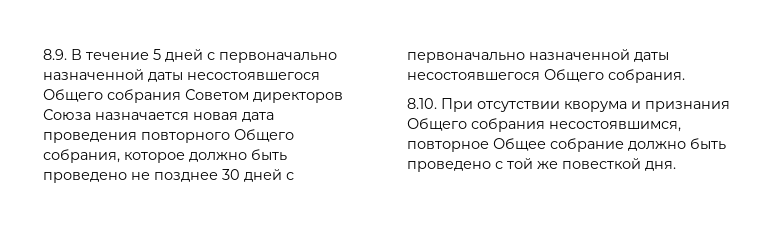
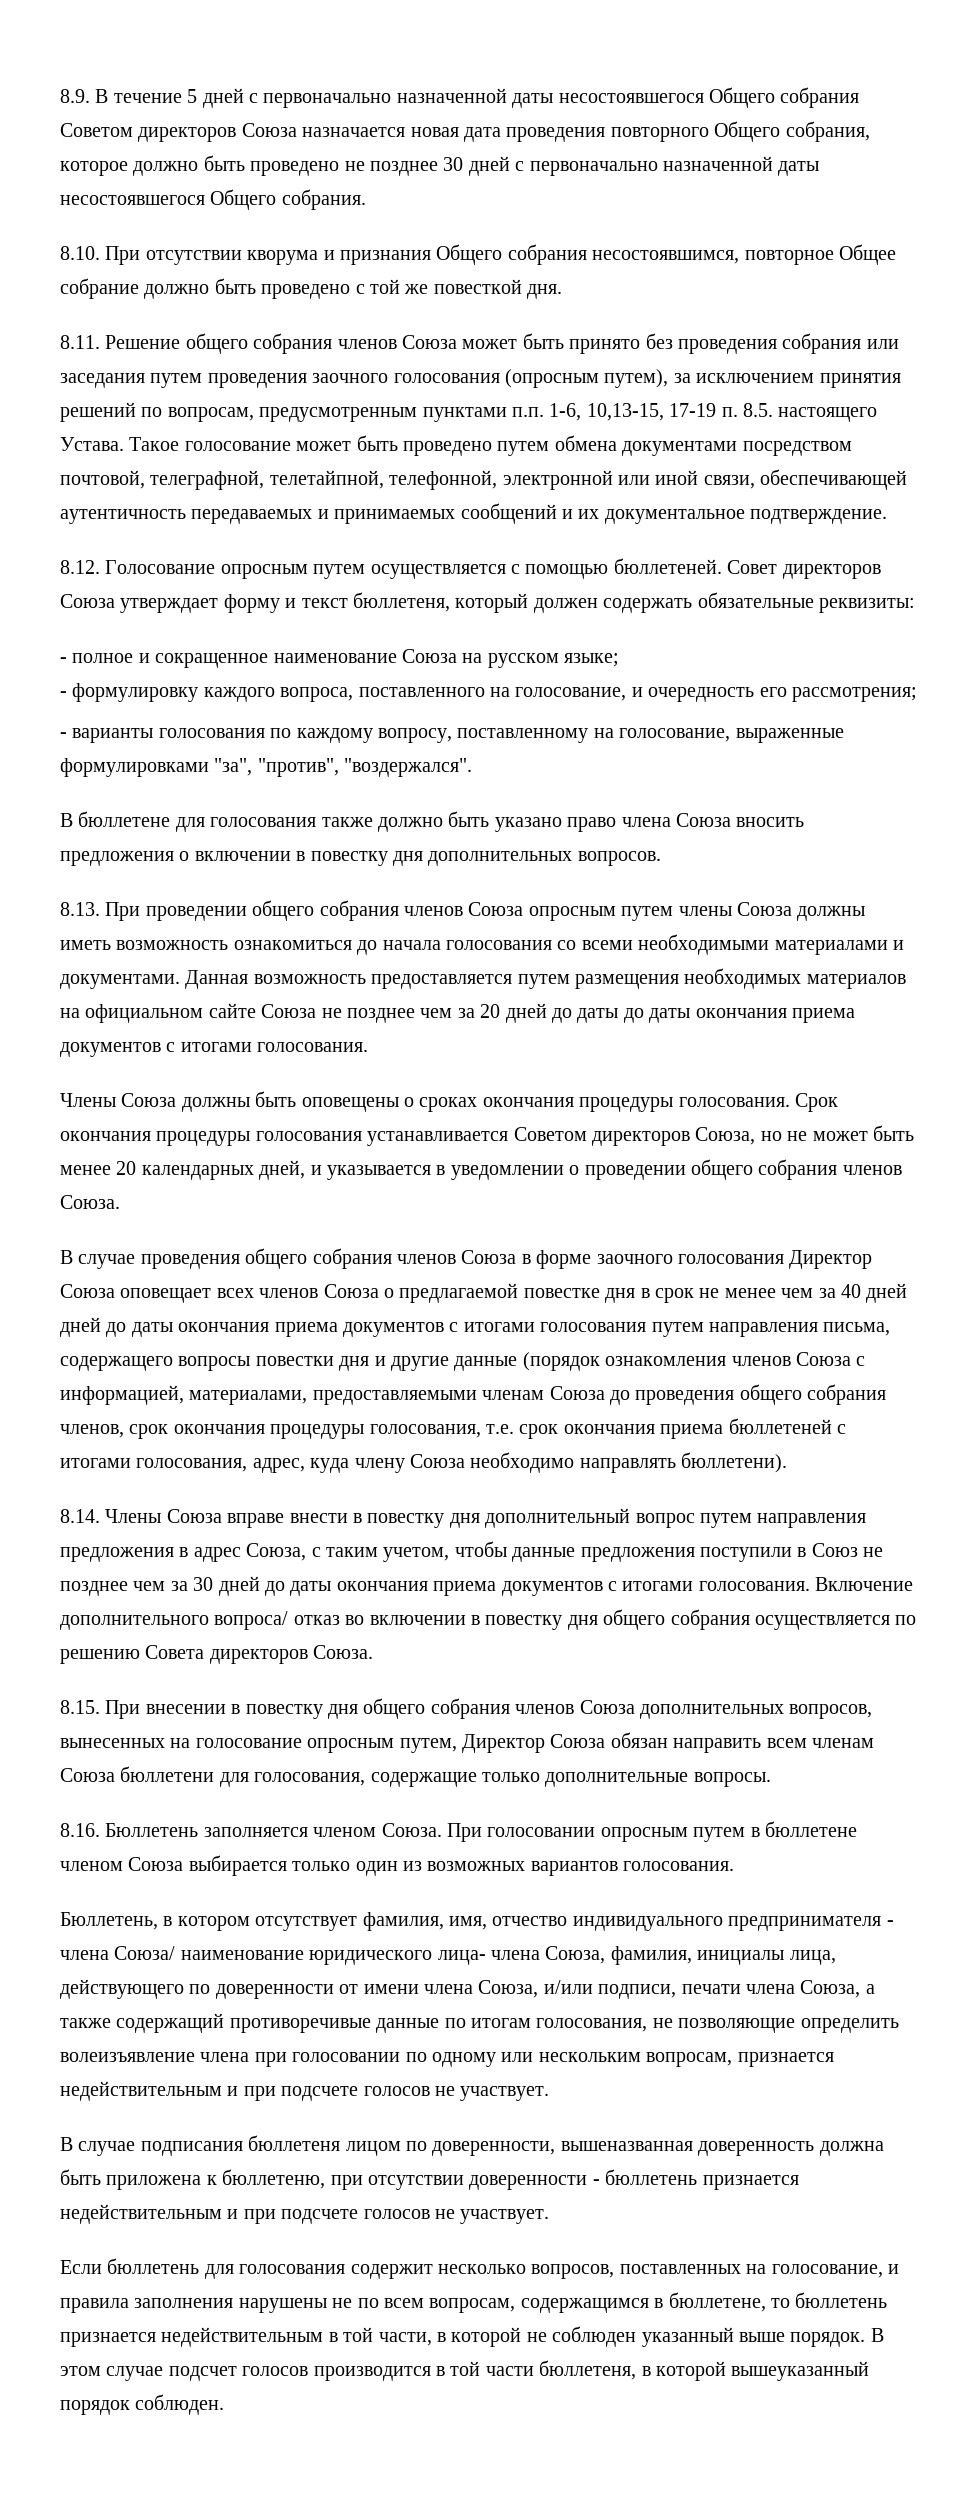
(676, 166) none -> [60,333,899,354] [60,369,901,388] [60,402,878,422] [60,435,852,456] [60,469,908,490] [60,503,888,524] [60,558,881,579] [60,592,915,613] [60,649,620,668] [60,683,917,702] [60,728,844,743] [60,758,473,777] [60,811,805,832] [60,851,661,866] [60,900,866,921] [60,934,904,955] [60,968,906,989] [60,1003,855,1023] [60,1042,369,1057] [60,1091,838,1112] [60,1125,914,1146] [60,1159,902,1180] [60,1195,120,1209] [60,1248,873,1269] [60,1283,908,1303] [60,1317,891,1337] [60,1352,866,1371] [60,1384,887,1405] [60,1418,846,1439] [60,1452,788,1473] [60,1508,867,1528] [60,1541,884,1562] [60,1576,914,1596] [60,1609,917,1630] [60,1645,374,1664] [60,1698,873,1719] [60,1732,874,1753] [60,1766,771,1787] [60,1821,857,1842] [60,1855,735,1876] [60,1912,894,1931] [60,1946,836,1965] [60,1979,875,1999] [60,2013,899,2033] [60,2052,834,2067] [60,2081,550,2101] [60,2135,884,2156] [60,2169,799,2190] [60,2204,550,2224] [60,2258,899,2279] [60,2292,888,2313] [60,2326,884,2347] [60,2360,870,2381] [60,2394,225,2415] // 8.11. Решение общего собрания членов Союза может быть принято без проведения собрания или заседания путем проведения заочного голосования (опросным путем), за исключением принятия решений по вопросам, предусмотренным пунктами п.п. 1-6, 10,13-15, 17-19 п. 8.5. настоящего Устава. Такое голосование может быть проведено путем обмена документами посредством почтовой, телеграфной, телетайпной, телефонной, электронной или иной связи, обеспечивающей аутентичность передаваемых и принимаемых сообщений и их документальное подтверждение. // 8.12. Голосование опросным путем осуществляется с помощью бюллетеней. Совет директоров Союза утверждает форму и текст бюллетеня, который должен содержать обязательные реквизиты: // - полное и сокращенное наименование Союза на русском языке; // - формулировку каждого вопроса, поставленного на голосование, и очередность его рассмотрения; // - варианты голосования по каждому вопросу, поставленному на голосование, выраженные формулировками "за", "против", "воздержался". // В бюллетене для голосования также должно быть указано право члена Союза вносить предложения о включении в повестку дня дополнительных вопросов. // 8.13. При проведении общего собрания членов Союза опросным путем члены Союза должны иметь возможность ознакомиться до начала голосования со всеми необходимыми материалами и документами. Данная возможность предоставляется путем размещения необходимых материалов на официальном сайте Союза не позднее чем за 20 дней до даты до даты окончания приема документов с итогами голосования. // Члены Союза должны быть оповещены о сроках окончания процедуры голосования. Срок окончания процедуры голосования устанавливается Советом директоров Союза, но не может быть менее 20 календарных дней, и указывается в уведомлении о проведении общего собрания членов Союза. // В случае проведения общего собрания членов Союза в форме заочного голосования Директор Союза оповещает всех членов Союза о предлагаемой повестке дня в срок не менее чем за 40 дней дней до даты окончания приема документов с итогами голосования путем направления письма, содержащего вопросы повестки дня и другие данные (порядок ознакомления членов Союза с информацией, материалами, предоставляемыми членам Союза до проведения общего собрания членов, срок окончания процедуры голосования, т.е. срок окончания приема бюллетеней с итогами голосования, адрес, куда члену Союза необходимо направлять бюллетени). // 8.14. Члены Союза вправе внести в повестку дня дополнительный вопрос путем направления предложения в адрес Союза, с таким учетом, чтобы данные предложения поступили в Союз не позднее чем за 30 дней до даты окончания приема документов с итогами голосования. Включение дополнительного вопроса/ отказ во включении в повестку дня общего собрания осуществляется по решению Совета директоров Союза. // 8.15. При внесении в повестку дня общего собрания членов Союза дополнительных вопросов, вынесенных на голосование опросным путем, Директор Союза обязан направить всем членам Союза бюллетени для голосования, содержащие только дополнительные вопросы. // 8.16. Бюллетень заполняется членом Союза. При голосовании опросным путем в бюллетене членом Союза выбирается только один из возможных вариантов голосования. // Бюллетень, в котором отсутствует фамилия, имя, отчество индивидуального предпринимателя - члена Союза/ наименование юридического лица- члена Союза, фамилия, инициалы лица, действующего по доверенности от имени члена Союза, и/или подписи, печати члена Союза, а также содержащий противоречивые данные по итогам голосования, не позволяющие определить волеизъявление члена при голосовании по одному или нескольким вопросам, признается недействительным и при подсчете голосов не участвует. // В случае подписания бюллетеня лицом по доверенности, вышеназванная доверенность должна быть приложена к бюллетеню, при отсутствии доверенности - бюллетень признается недействительным и при подсчете голосов не участвует. // Если бюллетень для голосования содержит несколько вопросов, поставленных на голосование, и правила заполнения нарушены не по всем вопросам, содержащимся в бюллетене, то бюллетень признается недействительным в той части, в которой не соблюден указанный выше порядок. В этом случае подсчет голосов производится в той части бюллетеня, в которой вышеуказанный порядок соблюден.

